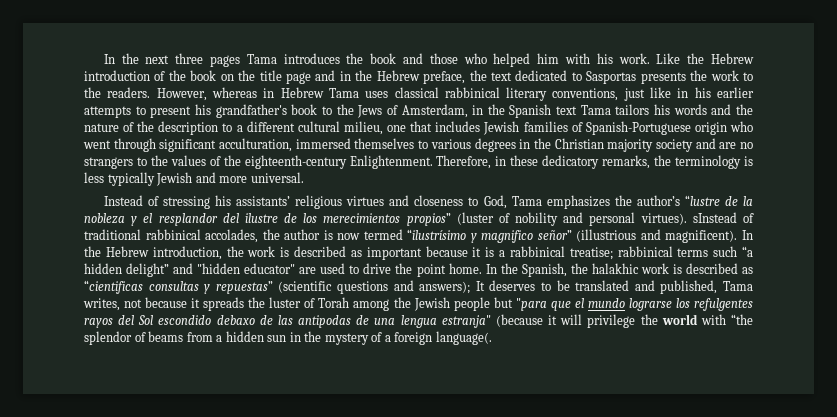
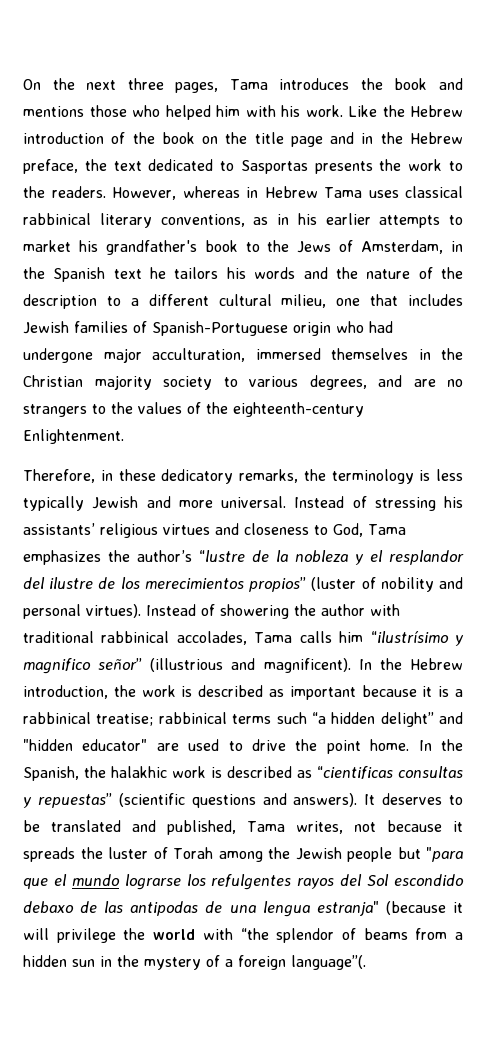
[103,54,115,64] In -> [23,79,41,90] On
[210,55,241,67] pages -> [175,82,219,93] pages,
(424, 58) none -> [23,106,84,117] mentions
[623,87,672,101] just like -> [253,217,269,225] as
[150,106,192,118] present -> [23,240,71,252] market
[580,105,611,115] Tama -> [150,267,167,279] he
[83,138,516,152] went through significant acculturation, immersed themselves to various degrees -> [369,321,393,333] [23,348,408,363] had undergone major acculturation, immersed themselves
(693, 145) none -> [223,375,367,390] to various degrees,
(433, 162) none -> (124, 436) //
(304, 177) // -> (286, 502) none
[692,212,754,223] [84,229,403,243] sInstead of traditional rabbinical accolades, the author is now termed -> [146,604,400,619] [23,631,364,645] Instead of showering the author with traditional rabbinical accolades, Tama calls him
[419,281,471,294] answers); -> [293,793,358,807] answers).
[435,331,492,345] language(. -> [291,955,366,970] language”(.

